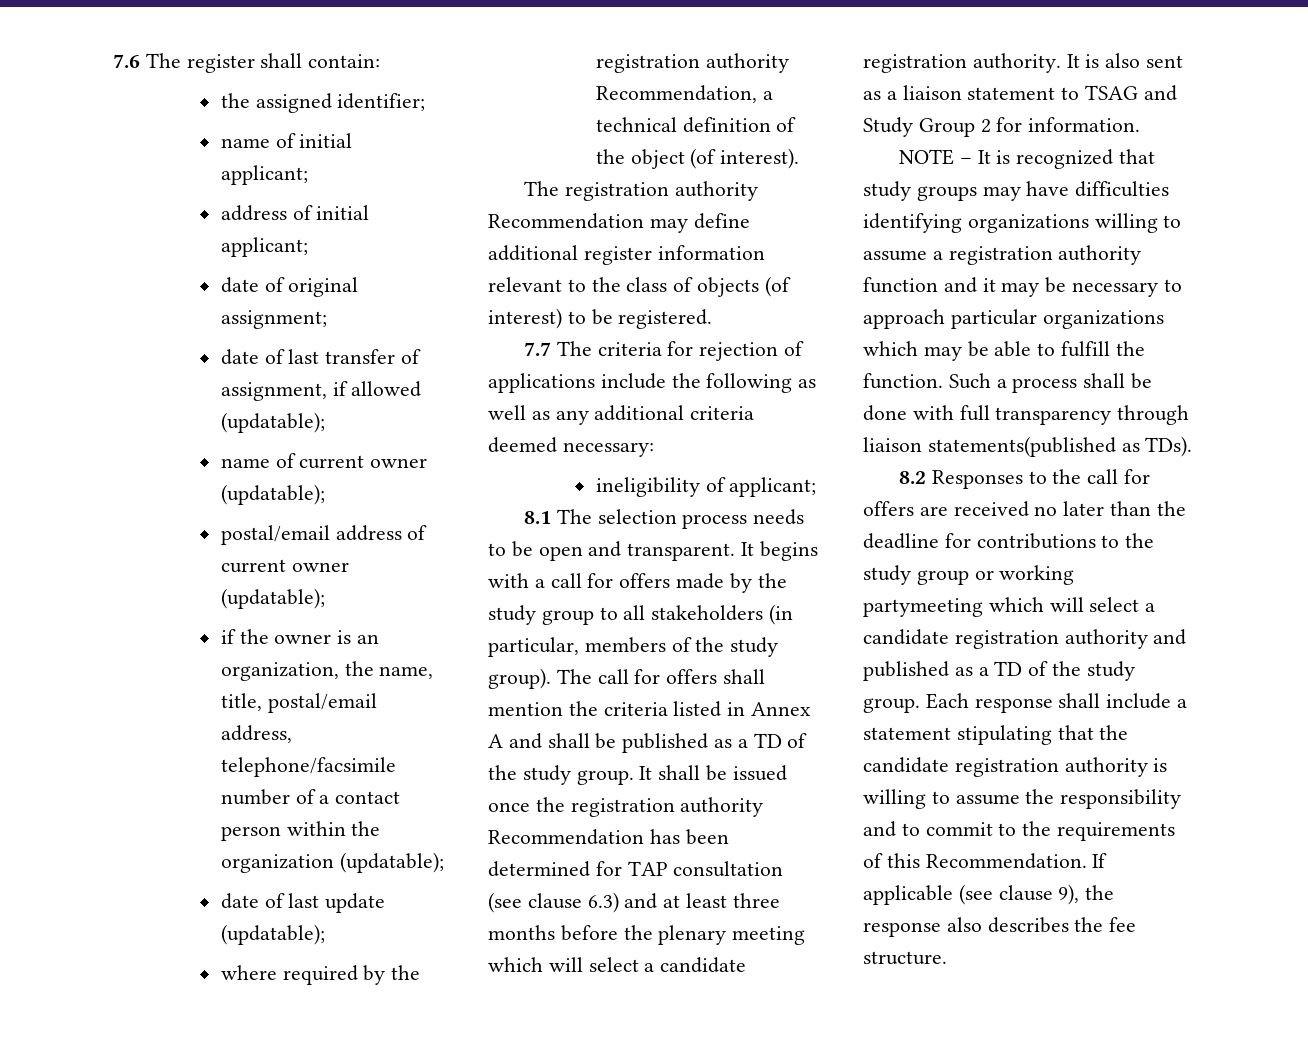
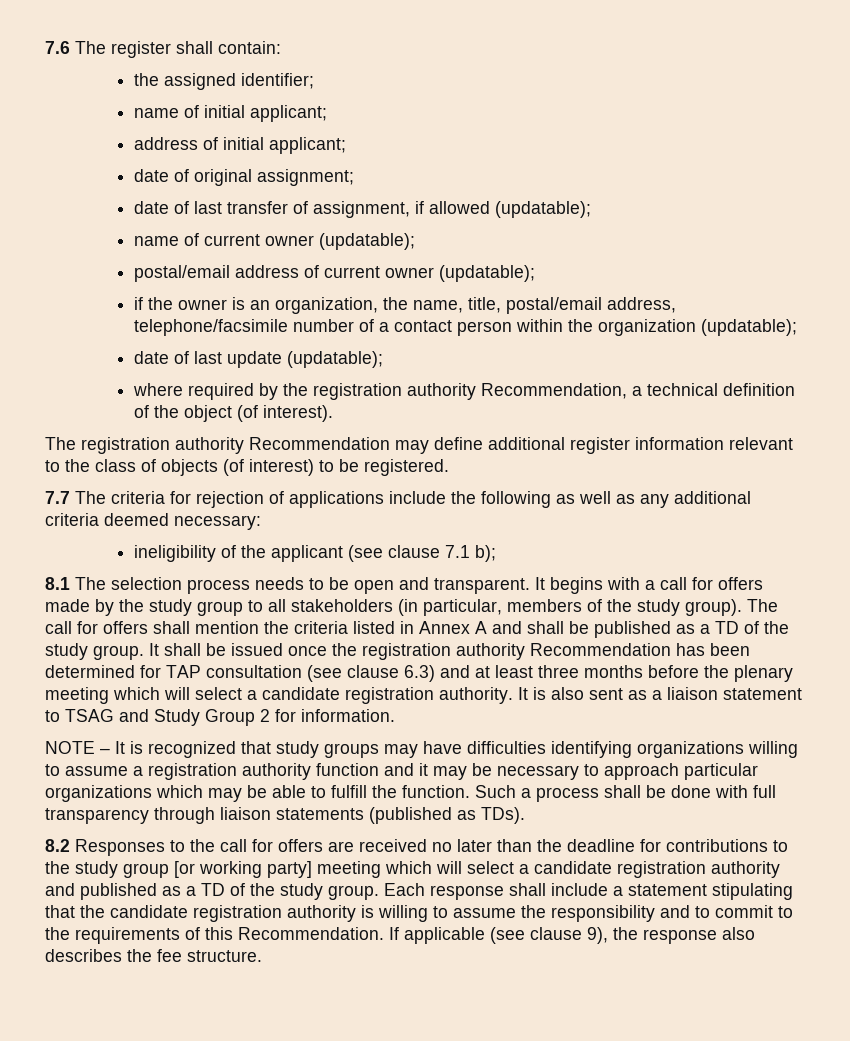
[729,477,817,497] applicant; -> [240,545,496,562] the applicant (see clause 7.1 b);
[927,436,1116,457] statements(published -> [276,807,452,824] statements (published
[974,565,1075,585] [863,598,983,617] or working partymeeting -> [174,861,381,878] [or working party] meeting

